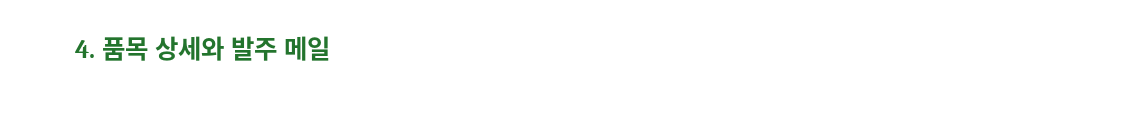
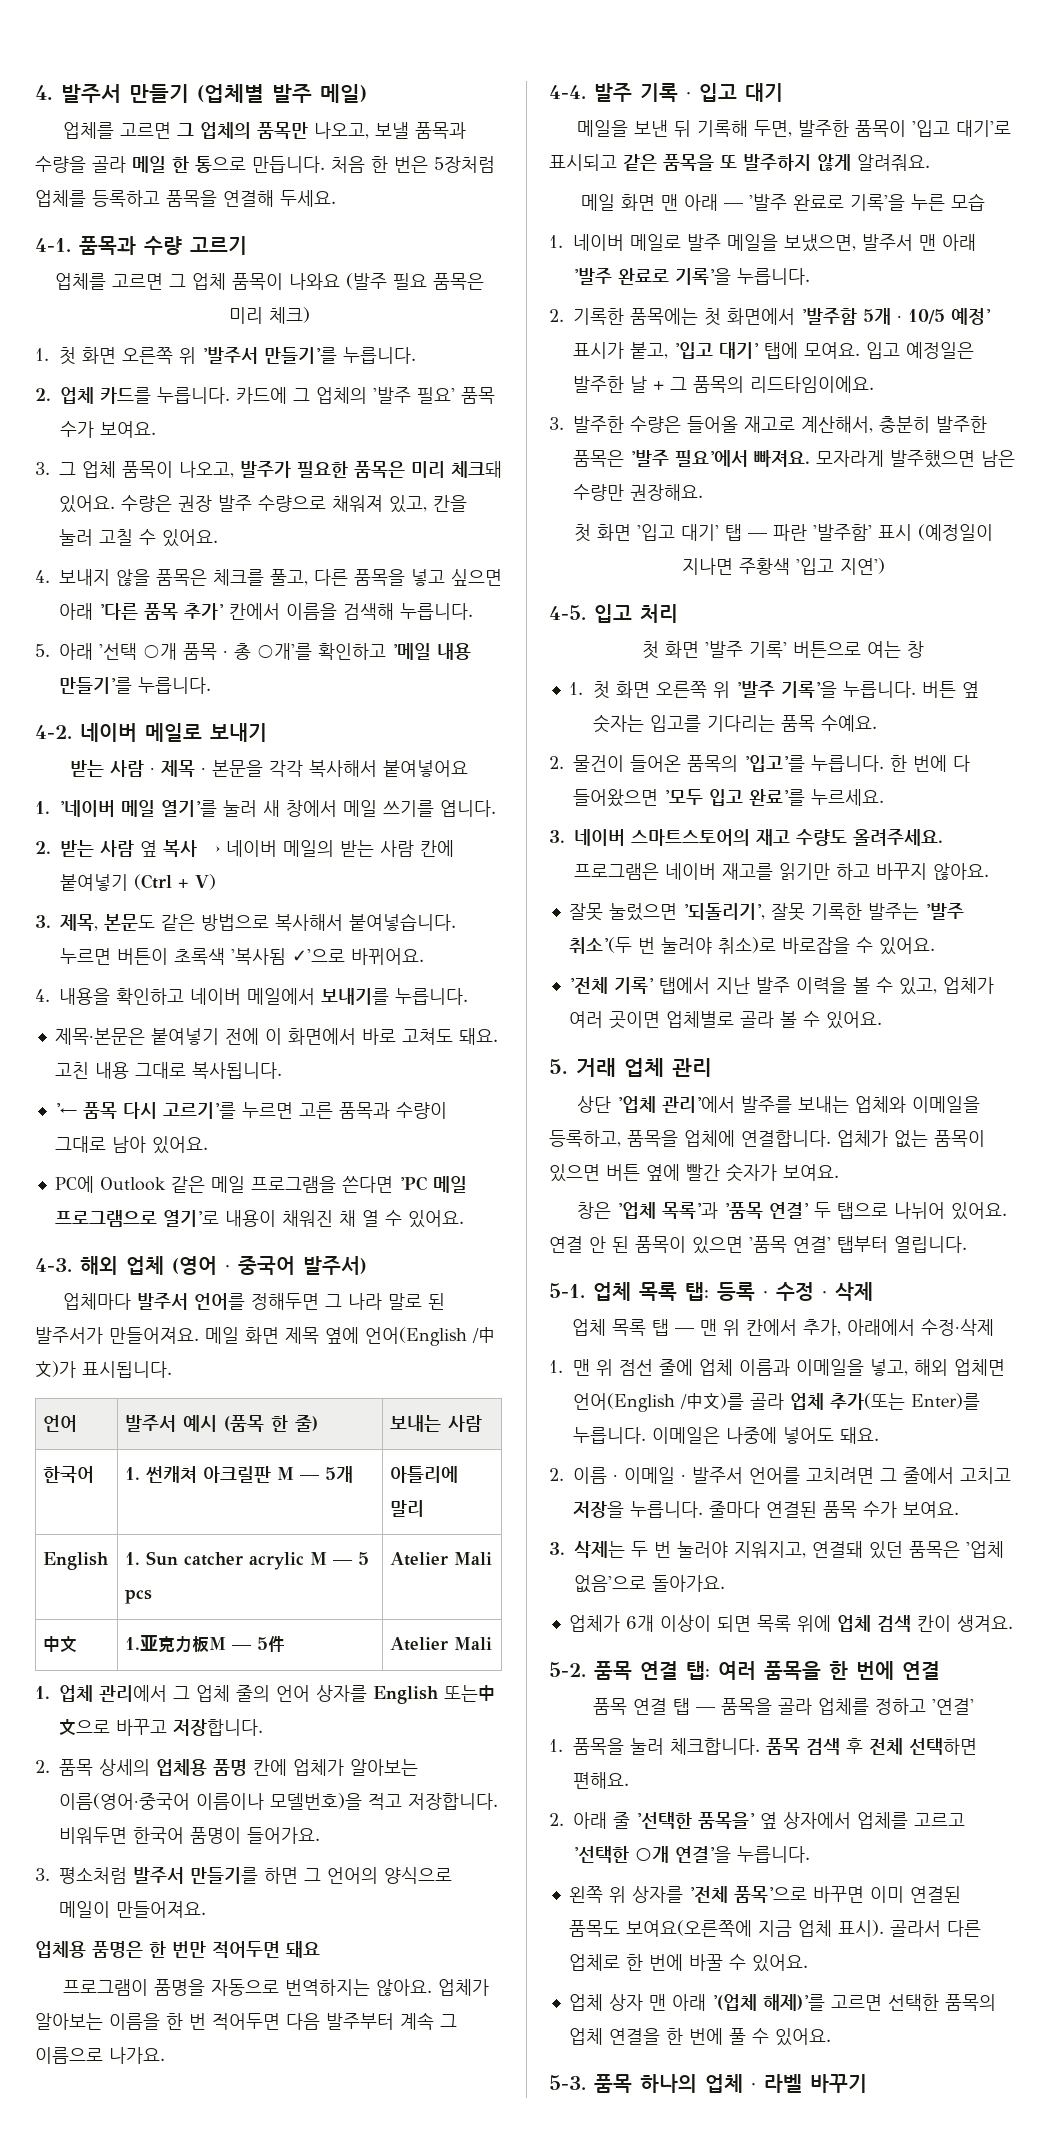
[75,36,330,61] 4. 품목 상세와 발주 메일 -> [35,84,367,103] [62,122,466,139] [35,156,495,173] [35,190,336,207] [35,236,247,255] [54,273,484,290] [228,307,310,324] [35,347,417,365] [35,387,495,404] [60,421,156,438] [35,461,503,478] [59,495,468,513] [59,529,219,547] [35,569,503,586] [59,603,474,620] [35,643,472,660] [59,677,212,694] [35,723,267,742] [70,760,468,777] [35,800,497,817] [35,840,454,857] [60,874,216,891] [35,913,456,931] [60,948,424,965] [35,988,469,1005] [54,1028,498,1045] [54,1062,282,1079] [54,1102,447,1119] [54,1136,208,1154] [54,1176,467,1193] [54,1210,464,1228] [35,1256,367,1275] [62,1293,445,1310] [35,1327,495,1346] [35,1361,172,1378] [43,1415,78,1432] [125,1415,319,1432] [390,1415,483,1432] [43,1466,95,1483] [125,1466,354,1483] [390,1466,459,1483] [390,1500,425,1517] [43,1552,109,1570] [125,1551,370,1570] [125,1589,153,1604] [390,1552,493,1566] [43,1636,78,1652] [125,1635,286,1652] [390,1637,493,1651] [35,1685,496,1704] [59,1719,264,1736] [35,1759,419,1776] [59,1793,499,1810] [59,1827,321,1844] [35,1867,453,1884] [59,1901,207,1918] [35,1941,320,1958] [62,1979,489,1996] [35,2012,457,2030] [35,2047,165,2064] [549,83,783,102] [576,120,1011,137] [549,154,930,172] [581,193,985,211] [549,234,977,252] [573,268,811,285] [549,308,992,326] [573,342,975,359] [573,376,875,393] [549,416,988,433] [573,450,1016,468] [573,484,704,501] [573,524,993,542] [681,558,885,575] [549,604,678,623] [642,641,924,659] [568,681,980,699] [593,714,878,733] [549,755,971,772] [573,789,885,807] [549,829,943,846] [574,863,989,880] [568,903,964,921] [568,937,935,955] [568,977,994,995] [568,1011,882,1029] [549,1058,712,1077] [576,1096,980,1113] [549,1130,985,1148] [549,1163,839,1182] [576,1202,1007,1220] [549,1236,967,1254] [549,1282,873,1301] [572,1319,994,1336] [549,1359,1006,1376] [573,1393,981,1412] [573,1427,880,1444] [549,1467,1012,1484] [573,1501,960,1518] [549,1541,1004,1559] [574,1575,725,1593] [568,1615,1013,1632] [549,1661,940,1680] [592,1698,974,1715] [549,1738,978,1755] [573,1772,630,1789] [549,1812,966,1829] [573,1846,811,1863] [568,1886,961,1903] [568,1920,981,1937] [568,1954,808,1972] [568,1994,996,2011] [568,2028,831,2046] [549,2074,867,2093] 4. 발주서 만들기 (업체별 발주 메일) // 업체를 고르면 그 업체의 품목만 나오고, 보낼 품목과 수량을 골라 메일 한 통으로 만듭니다. 처음 한 번은 5장처럼 업체를 등록하고 품목을 연결해 두세요. // 4-1. 품목과 수량 고르기 // 업체를 고르면 그 업체 품목이 나와요 (발주 필요 품목은 미리 체크) // 1. 첫 화면 오른쪽 위 '발주서 만들기'를 누릅니다. // 2. 업체 카드를 누릅니다. 카드에 그 업체의 '발주 필요' 품목 수가 보여요. // 3. 그 업체 품목이 나오고, 발주가 필요한 품목은 미리 체크돼 있어요. 수량은 권장 발주 수량으로 채워져 있고, 칸을 눌러 고칠 수 있어요. // 4. 보내지 않을 품목은 체크를 풀고, 다른 품목을 넣고 싶으면 아래 '다른 품목 추가' 칸에서 이름을 검색해 누릅니다. // 5. 아래 '선택 ○개 품목 · 총 ○개'를 확인하고 '메일 내용 만들기'를 누릅니다. // 4-2. 네이버 메일로 보내기 // 받는 사람 · 제목 · 본문을 각각 복사해서 붙여넣어요 // 1. '네이버 메일 열기'를 눌러 새 창에서 메일 쓰기를 엽니다. // 2. 받는 사람 옆 복사 → 네이버 메일의 받는 사람 칸에 붙여넣기 (Ctrl + V) // 3. 제목, 본문도 같은 방법으로 복사해서 붙여넣습니다. 누르면 버튼이 초록색 '복사됨 ✓'으로 바뀌어요. // 4. 내용을 확인하고 네이버 메일에서 보내기를 누릅니다. // 제목·본문은 붙여넣기 전에 이 화면에서 바로 고쳐도 돼요. 고친 내용 그대로 복사됩니다. // '← 품목 다시 고르기'를 누르면 고른 품목과 수량이 그대로 남아 있어요. // PC에 Outlook 같은 메일 프로그램을 쓴다면 'PC 메일 프로그램으로 열기'로 내용이 채워진 채 열 수 있어요. // 4-3. 해외 업체 (영어 · 중국어 발주서) // 업체마다 발주서 언어를 정해두면 그 나라 말로 된 발주서가 만들어져요. 메일 화면 제목 옆에 언어(English /中文)가 표시됩니다. // 언어 | 발주서 예시 (품목 한 줄) | 보내는 사람 // 한국어 | 1. 썬캐쳐 아크릴판 M — 5개 | 아틀리에 말리 // English | 1. Sun catcher acrylic M — 5 pcs | Atelier Mali // 中文 | 1.亚克力板M — 5件 | Atelier Mali // 1. 업체 관리에서 그 업체 줄의 언어 상자를 English 또는中文으로 바꾸고 저장합니다. // 2. 품목 상세의 업체용 품명 칸에 업체가 알아보는 이름(영어·중국어 이름이나 모델번호)을 적고 저장합니다. 비워두면 한국어 품명이 들어가요. // 3. 평소처럼 발주서 만들기를 하면 그 언어의 양식으로 메일이 만들어져요. // 업체용 품명은 한 번만 적어두면 돼요 // 프로그램이 품명을 자동으로 번역하지는 않아요. 업체가 알아보는 이름을 한 번 적어두면 다음 발주부터 계속 그 이름으로 나가요. // 4-4. 발주 기록 · 입고 대기 // 메일을 보낸 뒤 기록해 두면, 발주한 품목이 '입고 대기'로 표시되고 같은 품목을 또 발주하지 않게 알려줘요. // 메일 화면 맨 아래 — '발주 완료로 기록'을 누른 모습 // 1. 네이버 메일로 발주 메일을 보냈으면, 발주서 맨 아래 '발주 완료로 기록'을 누릅니다. // 2. 기록한 품목에는 첫 화면에서 '발주함 5개 · 10/5 예정' 표시가 붙고, '입고 대기' 탭에 모여요. 입고 예정일은 발주한 날 + 그 품목의 리드타임이에요. // 3. 발주한 수량은 들어올 재고로 계산해서, 충분히 발주한 품목은 '발주 필요'에서 빠져요. 모자라게 발주했으면 남은 수량만 권장해요. // 첫 화면 '입고 대기' 탭 — 파란 '발주함' 표시 (예정일이 지나면 주황색 '입고 지연') // 4-5. 입고 처리 // 첫 화면 '발주 기록' 버튼으로 여는 창 // 1. 첫 화면 오른쪽 위 '발주 기록'을 누릅니다. 버튼 옆 숫자는 입고를 기다리는 품목 수예요. // 2. 물건이 들어온 품목의 '입고'를 누릅니다. 한 번에 다 들어왔으면 '모두 입고 완료'를 누르세요. // 3. 네이버 스마트스토어의 재고 수량도 올려주세요. 프로그램은 네이버 재고를 읽기만 하고 바꾸지 않아요. // 잘못 눌렀으면 '되돌리기', 잘못 기록한 발주는 '발주 취소'(두 번 눌러야 취소)로 바로잡을 수 있어요. // '전체 기록' 탭에서 지난 발주 이력을 볼 수 있고, 업체가 여러 곳이면 업체별로 골라 볼 수 있어요. // 5. 거래 업체 관리 // 상단 '업체 관리'에서 발주를 보내는 업체와 이메일을 등록하고, 품목을 업체에 연결합니다. 업체가 없는 품목이 있으면 버튼 옆에 빨간 숫자가 보여요. // 창은 '업체 목록'과 '품목 연결' 두 탭으로 나뉘어 있어요. 연결 안 된 품목이 있으면 '품목 연결' 탭부터 열립니다. // 5-1. 업체 목록 탭: 등록 · 수정 · 삭제 // 업체 목록 탭 — 맨 위 칸에서 추가, 아래에서 수정·삭제 // 1. 맨 위 점선 줄에 업체 이름과 이메일을 넣고, 해외 업체면 언어(English /中文)를 골라 업체 추가(또는 Enter)를 누릅니다. 이메일은 나중에 넣어도 돼요. // 2. 이름 · 이메일 · 발주서 언어를 고치려면 그 줄에서 고치고 저장을 누릅니다. 줄마다 연결된 품목 수가 보여요. // 3. 삭제는 두 번 눌러야 지워지고, 연결돼 있던 품목은 '업체 없음'으로 돌아가요. // 업체가 6개 이상이 되면 목록 위에 업체 검색 칸이 생겨요. // 5-2. 품목 연결 탭: 여러 품목을 한 번에 연결 // 품목 연결 탭 — 품목을 골라 업체를 정하고 '연결' // 1. 품목을 눌러 체크합니다. 품목 검색 후 전체 선택하면 편해요. // 2. 아래 줄 '선택한 품목을' 옆 상자에서 업체를 고르고 '선택한 ○개 연결'을 누릅니다. // 왼쪽 위 상자를 '전체 품목'으로 바꾸면 이미 연결된 품목도 보여요(오른쪽에 지금 업체 표시). 골라서 다른 업체로 한 번에 바꿀 수 있어요. // 업체 상자 맨 아래 '(업체 해제)'를 고르면 선택한 품목의 업체 연결을 한 번에 풀 수 있어요. // 5-3. 품목 하나의 업체 · 라벨 바꾸기

